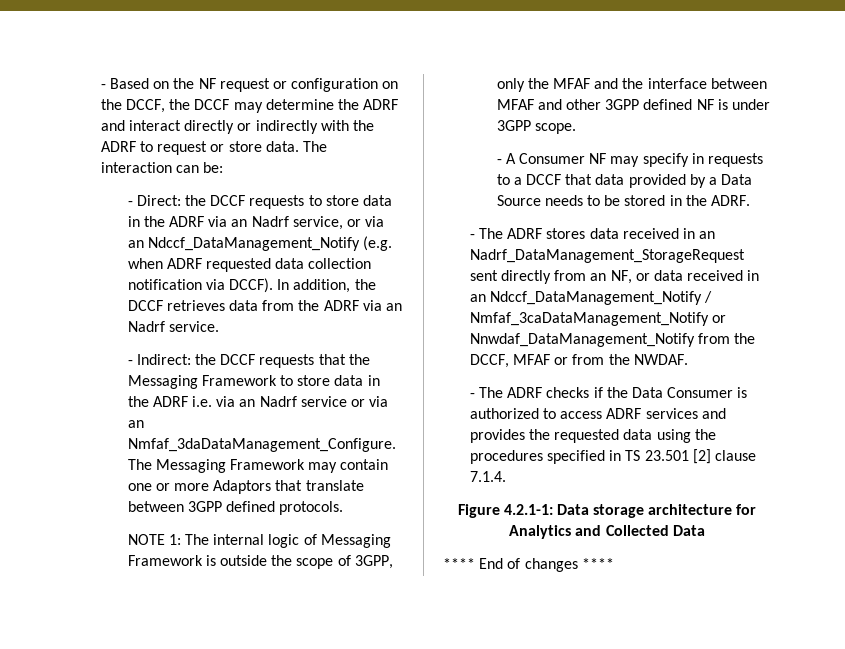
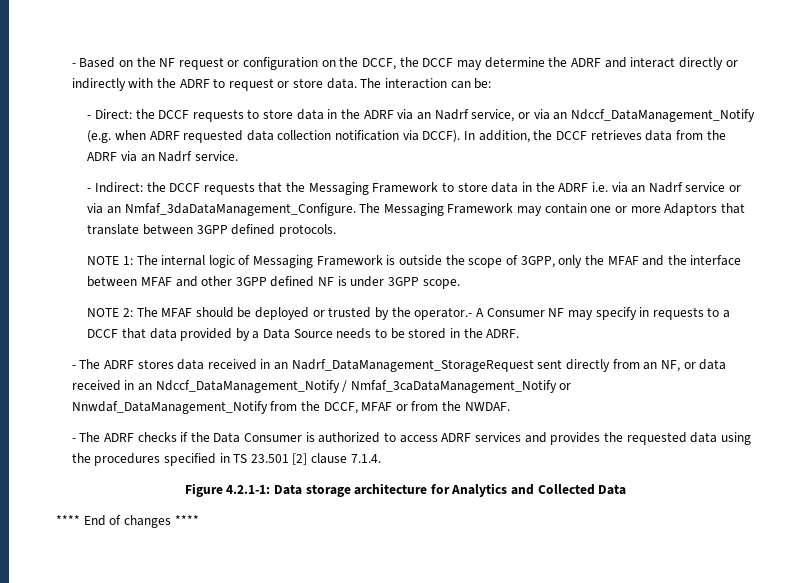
[496,159,502,164] - -> [87,307,473,320] NOTE 2: The MFAF should be deployed or trusted by the operator.-

